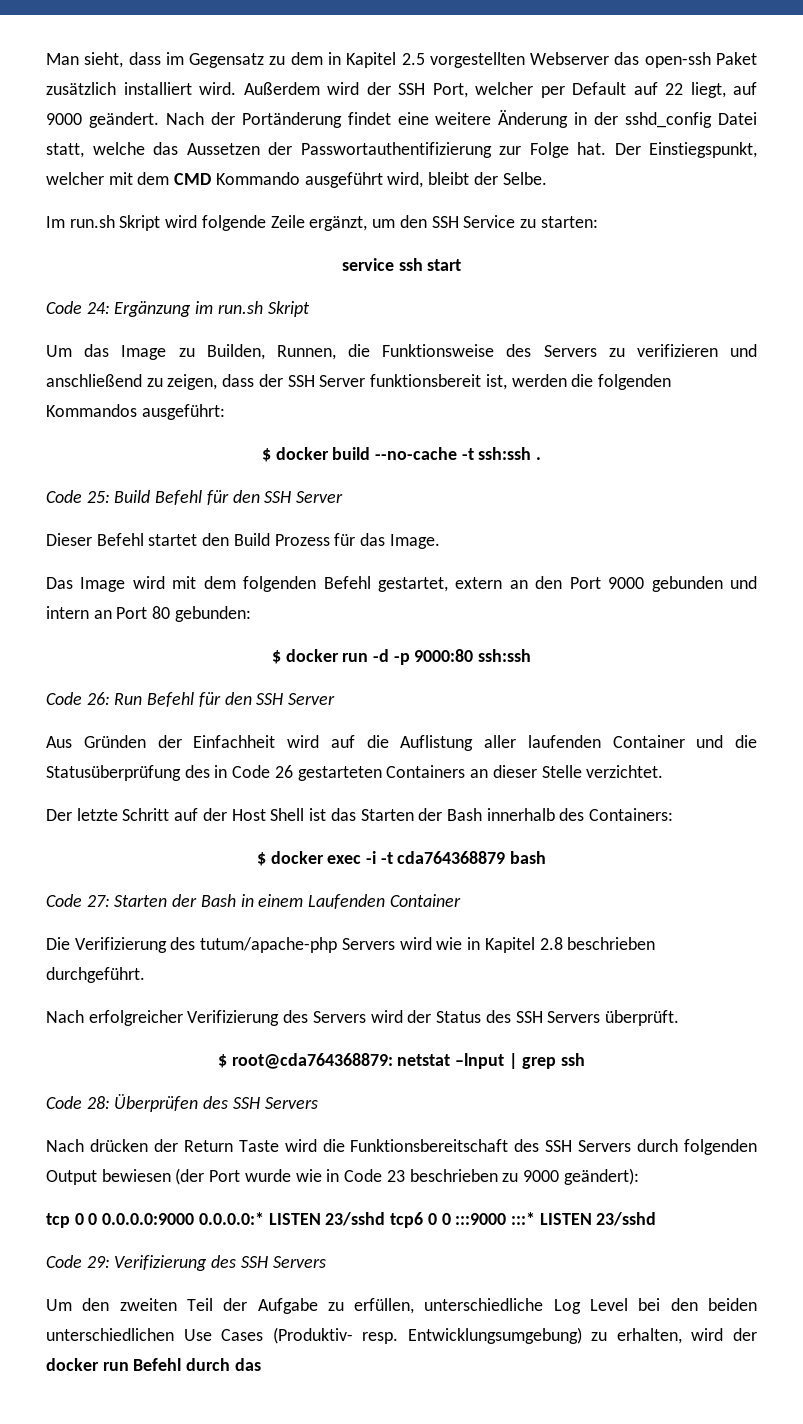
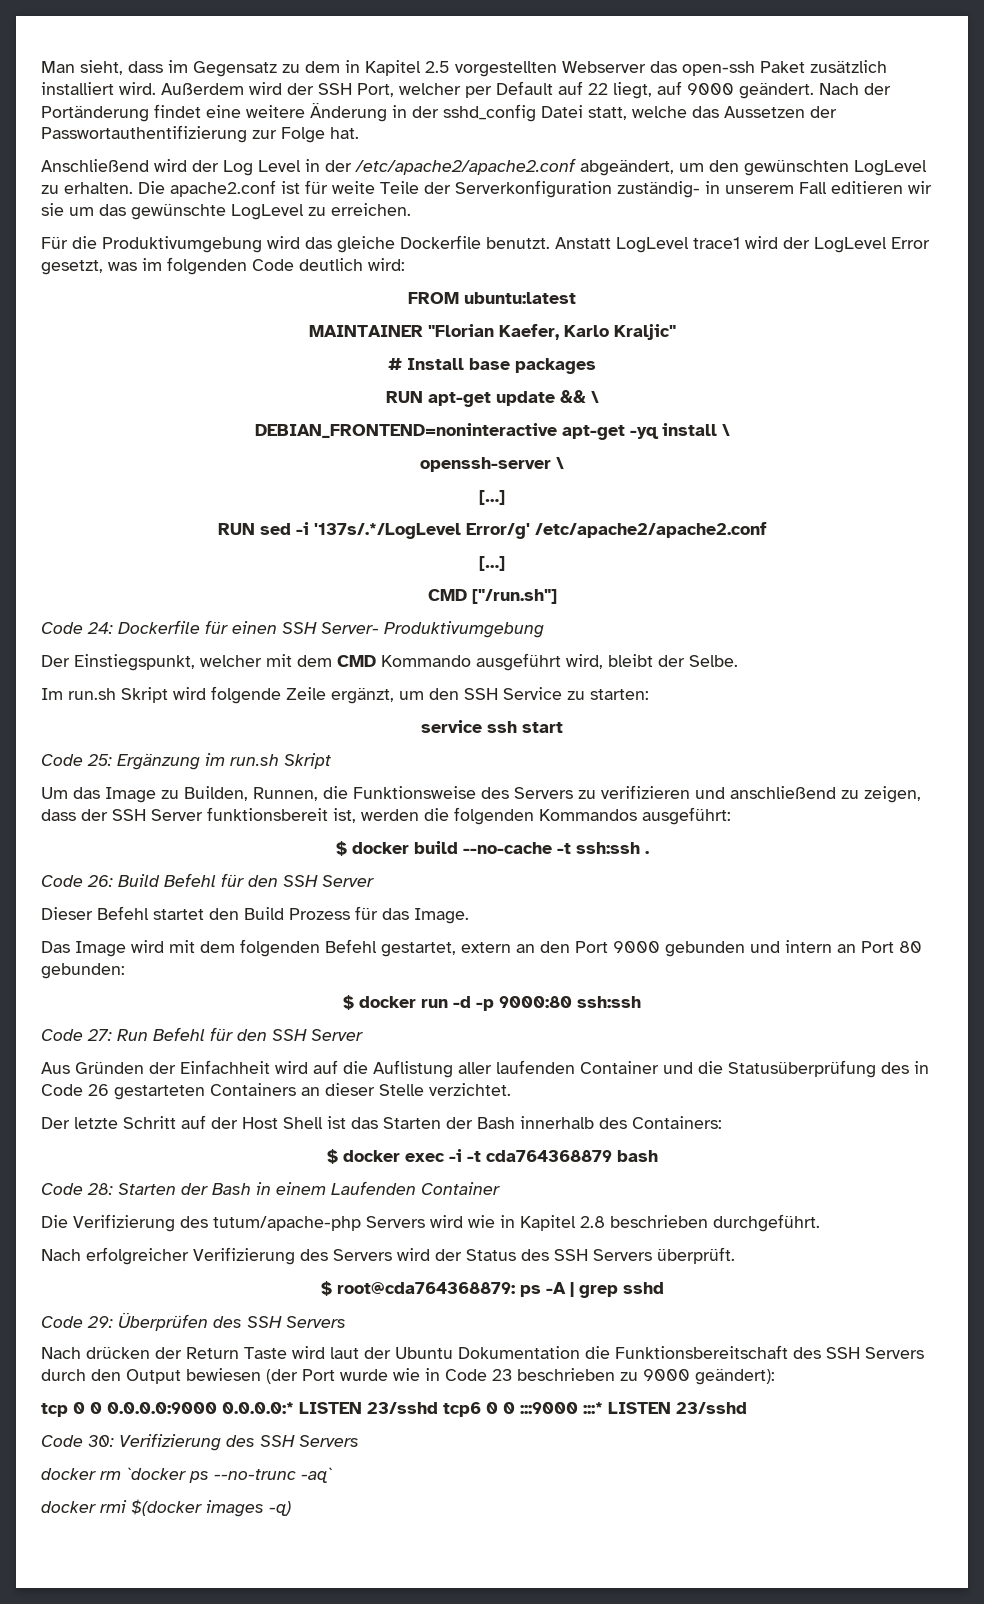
(606, 148) none -> [41,158,927,176] [41,180,932,198] [41,203,411,220] [41,235,930,253] [41,257,405,275] [408,292,576,304] [308,324,676,340] [388,358,596,374] [385,390,599,407] [254,423,730,440] [420,457,564,472] [479,490,505,505] [217,522,767,539] [479,556,505,571] [427,589,557,604] [41,620,544,638] // Anschließend wird der Log Level in der /etc/apache2/apache2.conf abgeändert, um den gewünschten LogLevel zu erhalten. Die apache2.conf ist für weite Teile der Serverkonfiguration zuständig- in unserem Fall editieren wir sie um das gewünschte LogLevel zu erreichen. // Für die Produktivumgebung wird das gleiche Dockerfile benutzt. Anstatt LogLevel trace1 wird der LogLevel Error gesetzt, was im folgenden Code deutlich wird: // FROM ubuntu:latest // MAINTAINER "Florian Kaefer, Karlo Kraljic" // # Install base packages // RUN apt-get update && \ // DEBIAN_FRONTEND=noninteractive apt-get -yq install \ // openssh-server \ // […] // RUN sed -i '137s/.*/LogLevel Error/g' /etc/apache2/apache2.conf // […] // CMD ["/run.sh"] // Code 24: Dockerfile für einen SSH Server- Produktivumgebung //
[86,302,110,314] 24: -> [87,754,112,766] 25:
[86,491,110,503] 25: -> [87,875,113,887] 26:
[86,692,110,705] 26: -> [87,1029,112,1041] 27:
[86,895,110,907] 27: -> [87,1183,113,1195] 28:
[397,1053,504,1069] netstat –lnput -> [519,1282,566,1297] ps -A
[561,1053,586,1066] [46,1096,110,1109] ssh // Code 28: -> [622,1282,664,1294] [41,1316,113,1328] sshd // Code 29:
(317, 1145) none -> [330,1346,580,1359] laut der Ubuntu Dokumentation
[683,1139,757,1155] folgenden -> [91,1369,121,1381] den
[86,1256,110,1268] 29: -> [88,1435,114,1447] 30:
[46,1298,757,1314] [46,1327,757,1344] [46,1358,261,1371] Um den zweiten Teil der Aufgabe zu erfüllen, unterschiedliche Log Level bei den beiden unterschiedlichen Use Cases (Produktiv- resp. Entwicklungsumgebung) zu erhalten, wird der docker run Befehl durch das -> [41,1467,332,1483] [41,1499,291,1517] docker rm `docker ps --no-trunc -aq` // docker rmi $(docker images -q)

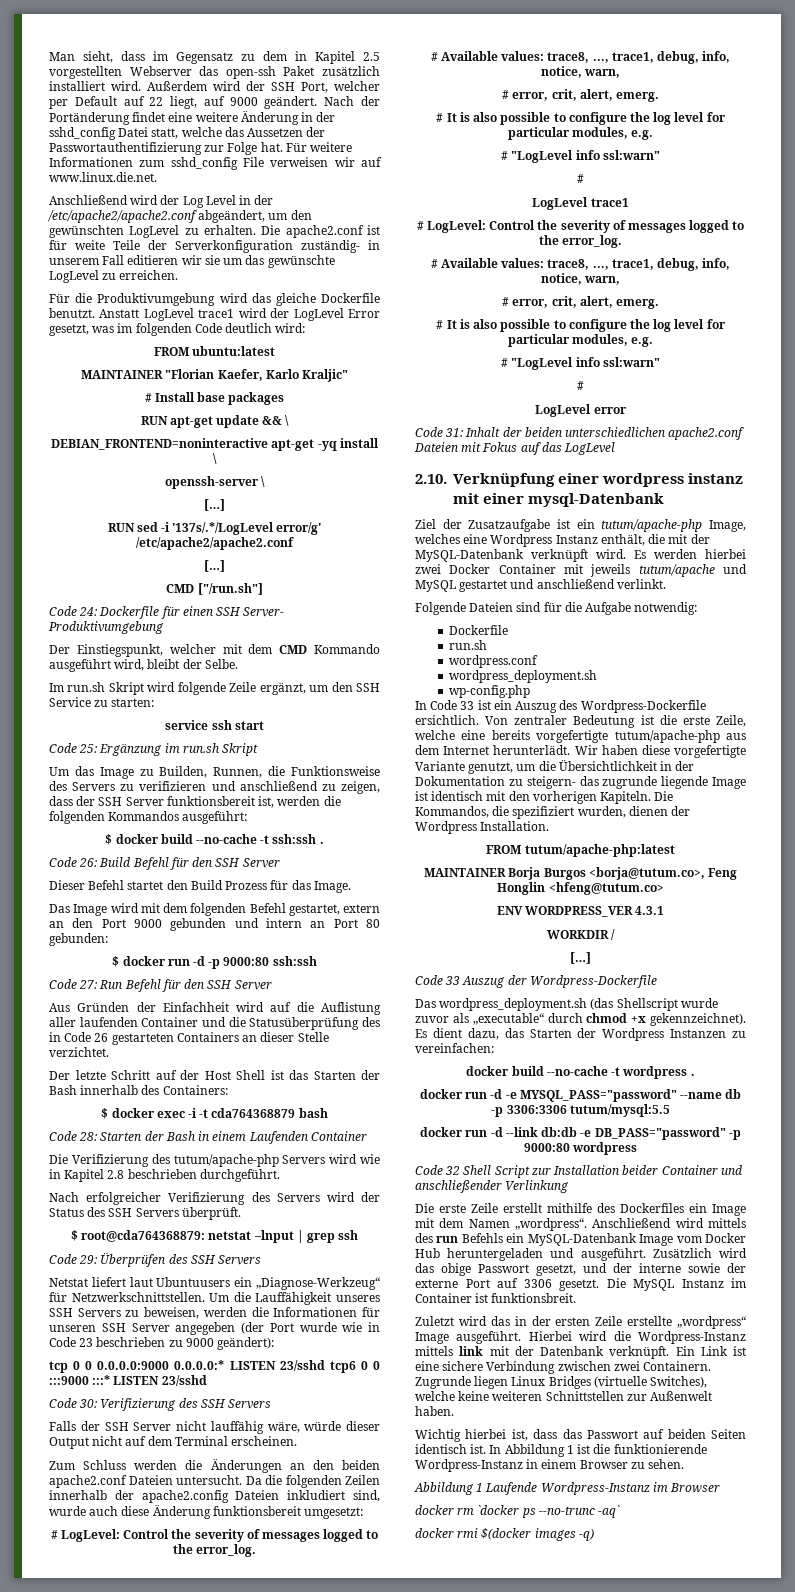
(359, 133) none -> [285,142,353,152] [49,157,382,170] [49,172,157,182] Für weitere Informationen zum sshd_config File verweisen wir auf www.linux.die.net.
[465,523,530,539] Error/g' -> [276,522,322,535] error/g'
[519,1282,566,1297] ps -A -> [208,1230,294,1243] netstat –lnput
[622,1282,664,1294] sshd -> [338,1230,359,1240] ssh
[41,1345,924,1359] [41,1368,261,1384] Nach drücken der Return Taste wird laut der Ubuntu Dokumentation die Funktionsbereitschaft des SSH Servers durch den Output bewiesen -> [49,1277,381,1290] [49,1292,380,1305] [49,1307,381,1319] [49,1322,236,1335] Netstat liefert laut Ubuntuusers ein „Diagnose-Werkzeug“ für Netzwerkschnittstellen. Um die Lauffähigkeit unseres SSH Servers zu beweisen, werden die Informationen für unseren SSH Server angegeben
(359, 1441) none -> [49,1421,380,1434] [49,1436,298,1449] [49,1459,380,1473] [49,1475,380,1488] [49,1490,381,1503] [49,1505,364,1519] [50,1529,379,1542] [172,1544,257,1557] [430,51,731,64] [540,66,621,78] [502,89,659,102] [436,112,726,125] [507,127,654,140] [501,150,660,163] [577,174,584,183] [532,197,629,210] [416,220,745,233] [538,235,623,248] [430,258,731,271] [540,273,621,285] [502,296,659,309] [436,319,726,332] [507,334,654,347] [501,357,660,370] [577,381,584,390] [535,404,627,417] [415,427,745,440] [414,442,616,455] [415,473,744,487] [453,493,665,507] [415,519,746,532] [415,534,710,547] [415,549,746,562] [415,564,747,577] [415,579,666,592] [415,602,698,615] [448,625,508,635] [448,640,487,650] [448,655,538,668] [448,670,597,683] [448,685,530,698] [415,700,706,713] [415,715,746,728] [415,730,746,743] [415,745,746,758] [415,760,695,774] [415,776,746,789] [415,791,674,804] [415,806,691,819] [415,821,550,834] [486,844,675,857] [424,867,737,880] [497,882,664,895] [496,906,665,917] [546,929,616,940] [570,952,591,964] [415,975,657,988] [415,998,718,1011] [415,1013,746,1026] [415,1028,746,1041] [415,1043,494,1053] [466,1066,695,1079] [419,1089,742,1102] [491,1104,670,1117] [420,1127,741,1140] [523,1142,638,1155] [415,1165,742,1178] [415,1180,570,1193] [415,1203,746,1216] [415,1218,746,1231] [415,1233,746,1246] [415,1248,747,1261] [415,1263,746,1276] [415,1278,746,1291] [415,1293,577,1303] [415,1316,747,1329] [415,1331,746,1344] [415,1346,746,1359] [415,1361,712,1374] [415,1376,708,1389] [415,1391,713,1401] [415,1406,454,1416] [415,1429,746,1442] [415,1444,707,1457] [415,1459,685,1472] [414,1482,721,1495] // Falls der SSH Server nicht lauffähig wäre, würde dieser Output nicht auf dem Terminal erscheinen. // Zum Schluss werden die Änderungen an den beiden apache2.conf Dateien untersucht. Da die folgenden Zeilen innerhalb der apache2.config Dateien inkludiert sind, wurde auch diese Änderung funktionsbereit umgesetzt: // # LogLevel: Control the severity of messages logged to the error_log. // # Available values: trace8, ..., trace1, debug, info, notice, warn, // # error, crit, alert, emerg. // # It is also possible to configure the log level for particular modules, e.g. // # "LogLevel info ssl:warn" // # // LogLevel trace1 // # LogLevel: Control the severity of messages logged to the error_log. // # Available values: trace8, ..., trace1, debug, info, notice, warn, // # error, crit, alert, emerg. // # It is also possible to configure the log level for particular modules, e.g. // # "LogLevel info ssl:warn" // # // LogLevel error // Code 31: Inhalt der beiden unterschiedlichen apache2.conf Dateien mit Fokus auf das LogLevel // 2.10. Verknüpfung einer wordpress instanz mit einer mysql-Datenbank // Ziel der Zusatzaufgabe ist ein tutum/apache-php Image, welches eine Wordpress Instanz enthält, die mit der MySQL-Datenbank verknüpft wird. Es werden hierbei zwei Docker Container mit jeweils tutum/apache und MySQL gestartet und anschließend verlinkt. // Folgende Dateien sind für die Aufgabe notwendig: // Dockerfile // run.sh // wordpress.conf // wordpress_deployment.sh // wp-config.php // In Code 33 ist ein Auszug des Wordpress-Dockerfile ersichtlich. Von zentraler Bedeutung ist die erste Zeile, welche eine bereits vorgefertigte tutum/apache-php aus dem Internet herunterlädt. Wir haben diese vorgefertigte Variante genutzt, um die Übersichtlichkeit in der Dokumentation zu steigern- das zugrunde liegende Image ist identisch mit den vorherigen Kapiteln. Die Kommandos, die spezifiziert wurden, dienen der Wordpress Installation. // FROM tutum/apache-php:latest // MAINTAINER Borja Burgos <borja@tutum.co>, Feng Honglin <hfeng@tutum.co> // ENV WORDPRESS_VER 4.3.1 // WORKDIR / // […] // Code 33 Auszug der Wordpress-Dockerfile // Das wordpress_deployment.sh (das Shellscript wurde zuvor als „executable“ durch chmod +x gekennzeichnet). Es dient dazu, das Starten der Wordpress Instanzen zu vereinfachen: // docker build --no-cache -t wordpress . // docker run -d -e MYSQL_PASS="password" --name db -p 3306:3306 tutum/mysql:5.5 // docker run -d --link db:db -e DB_PASS="password" -p 9000:80 wordpress // Code 32 Shell Script zur Installation beider Container und anschließender Verlinkung // Die erste Zeile erstellt mithilfe des Dockerfiles ein Image mit dem Namen „wordpress“. Anschließend wird mittels des run Befehls ein MySQL-Datenbank Image vom Docker Hub heruntergeladen und ausgeführt. Zusätzlich wird das obige Passwort gesetzt, und der interne sowie der externe Port auf 3306 gesetzt. Die MySQL Instanz im Container ist funktionsbreit. // Zuletzt wird das in der ersten Zeile erstellte „wordpress“ Image ausgeführt. Hierbei wird die Wordpress-Instanz mittels link mit der Datenbank verknüpft. Ein Link ist eine sichere Verbindung zwischen zwei Containern. Zugrunde liegen Linux Bridges (virtuelle Switches), welche keine weiteren Schnittstellen zur Außenwelt haben. // Wichtig hierbei ist, dass das Passwort auf beiden Seiten identisch ist. In Abbildung 1 ist die funktionierende Wordpress-Instanz in einem Browser zu sehen. // Abbildung 1 Laufende Wordpress-Instanz im Browser

